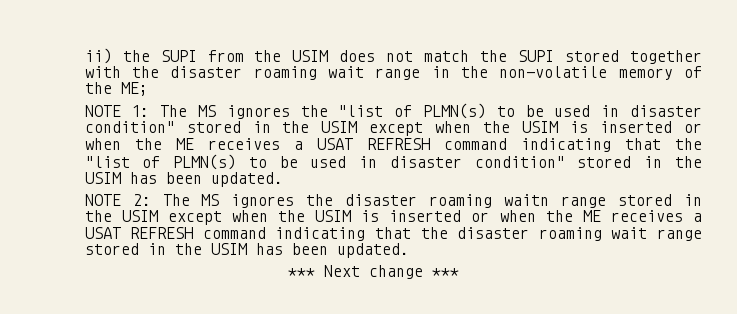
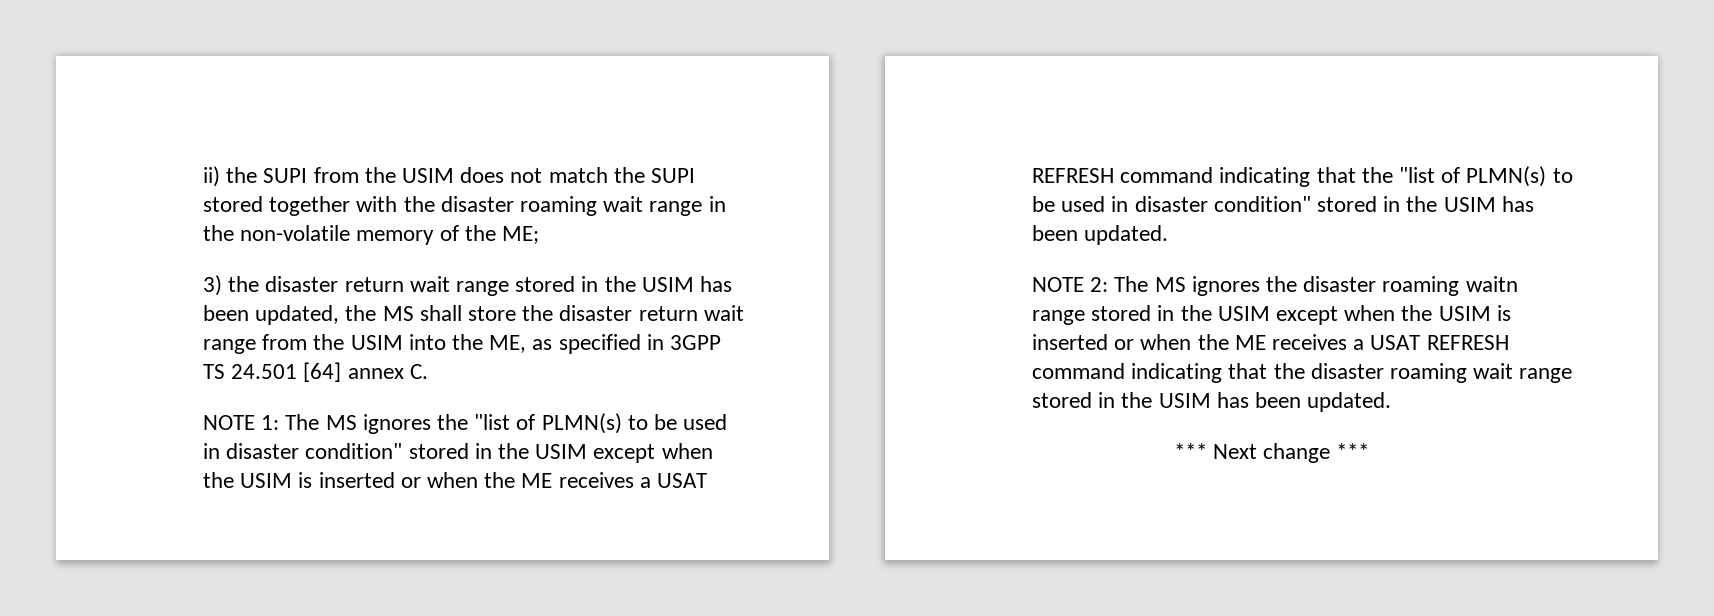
(148, 89) none -> [202,275,733,296] [202,305,744,325] [202,334,722,354] [202,362,428,382] // 3) the disaster return wait range stored in the USIM has been updated, the MS shall store the disaster return wait range from the USIM into the ME, as specified in 3GPP TS 24.501 [64] annex C.

